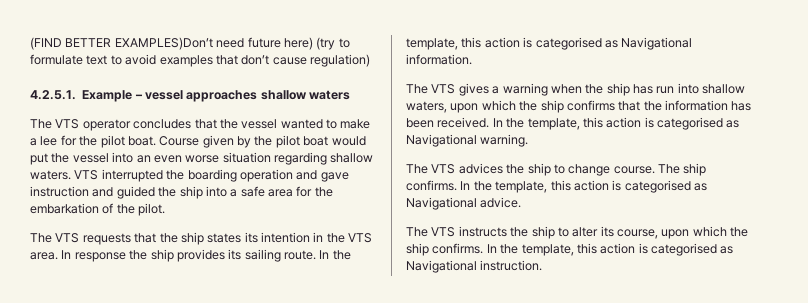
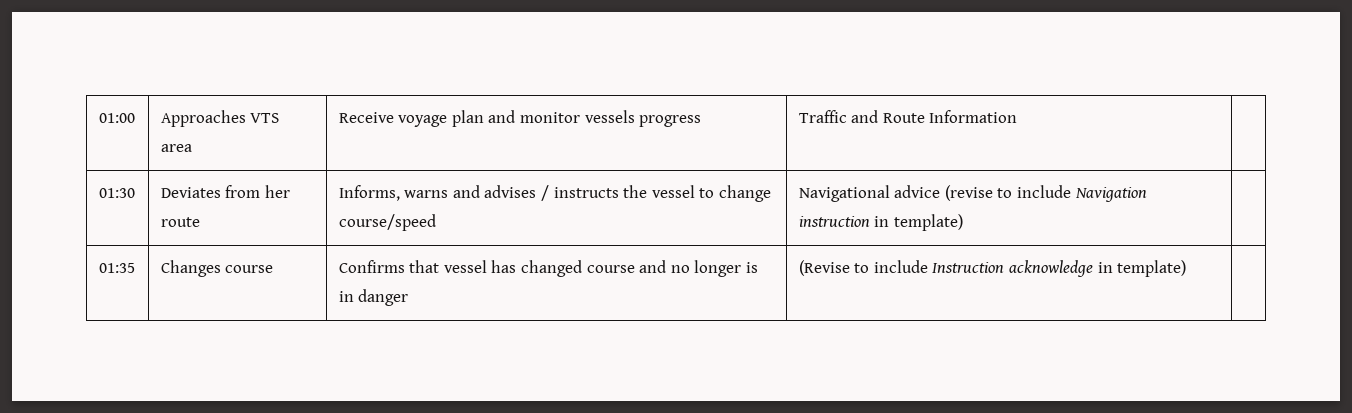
[30,37,350,50] [30,54,370,67] [30,90,351,102] [30,119,371,131] [30,135,366,148] [30,152,374,165] [30,169,349,182] [30,186,333,199] [30,203,166,216] [30,232,373,245] [30,249,351,262] [406,37,693,50] [406,54,472,65] [406,83,746,96] [406,100,752,113] [406,117,740,130] [406,134,529,147] [406,163,707,176] [406,180,707,193] [406,197,522,210] [406,226,749,239] [406,243,734,256] [406,260,543,273] (FIND BETTER EXAMPLES)Don’t need future here) (try to formulate text to avoid examples that don’t cause regulation) // 4.2.5.1. Example – vessel approaches shallow waters // The VTS operator concludes that the vessel wanted to make a lee for the pilot boat. Course given by the pilot boat would put the vessel into an even worse situation regarding shallow waters. VTS interrupted the boarding operation and gave instruction and guided the ship into a safe area for the embarkation of the pilot. // The VTS requests that the ship states its intention in the VTS area. In response the ship provides its sailing route. In the template, this action is categorised as Navigational information. // The VTS gives a warning when the ship has run into shallow waters, upon which the ship confirms that the information has been received. In the template, this action is categorised as Navigational warning. // The VTS advices the ship to change course. The ship confirms. In the template, this action is categorised as Navigational advice. // The VTS instructs the ship to alter its course, upon which the ship confirms. In the template, this action is categorised as Navigational instruction. -> [98,113,135,123] [160,110,280,127] [160,144,192,152] [338,110,702,127] [798,110,1018,123] [98,188,135,198] [160,185,290,198] [160,217,200,227] [338,185,771,202] [338,214,436,231] [798,185,1147,202] [798,214,963,231] [98,263,135,273] [160,260,274,277] [338,260,758,277] [338,289,409,306] [798,260,1187,277] 01:00 | Approaches VTS area | Receive voyage plan and monitor vessels progress | Traffic and Route Information | // 01:30 | Deviates from her route | Informs, warns and advises / instructs the vessel to change course/speed | Navigational advice (revise to include Navigation instruction in template) | // 01:35 | Changes course | Confirms that vessel has changed course and no longer is in danger | (Revise to include Instruction acknowledge in template) |

